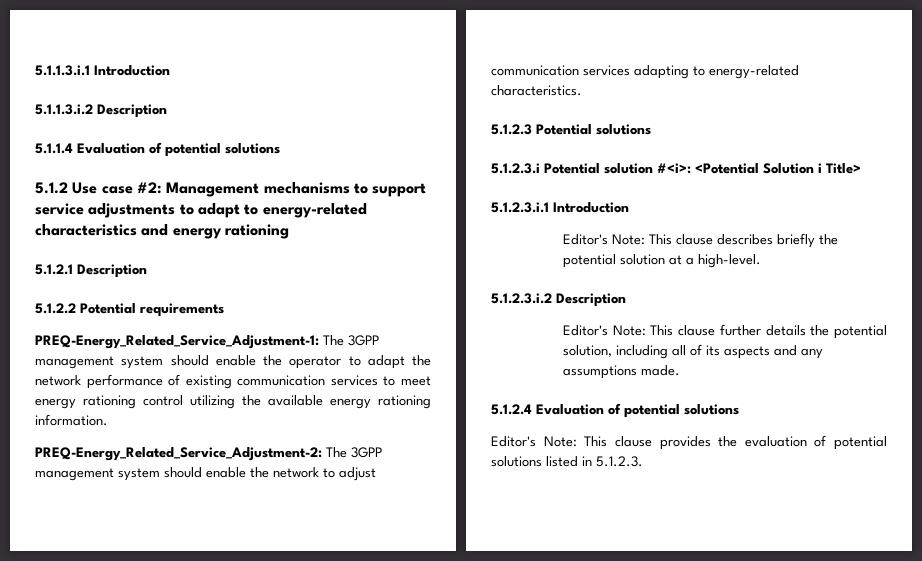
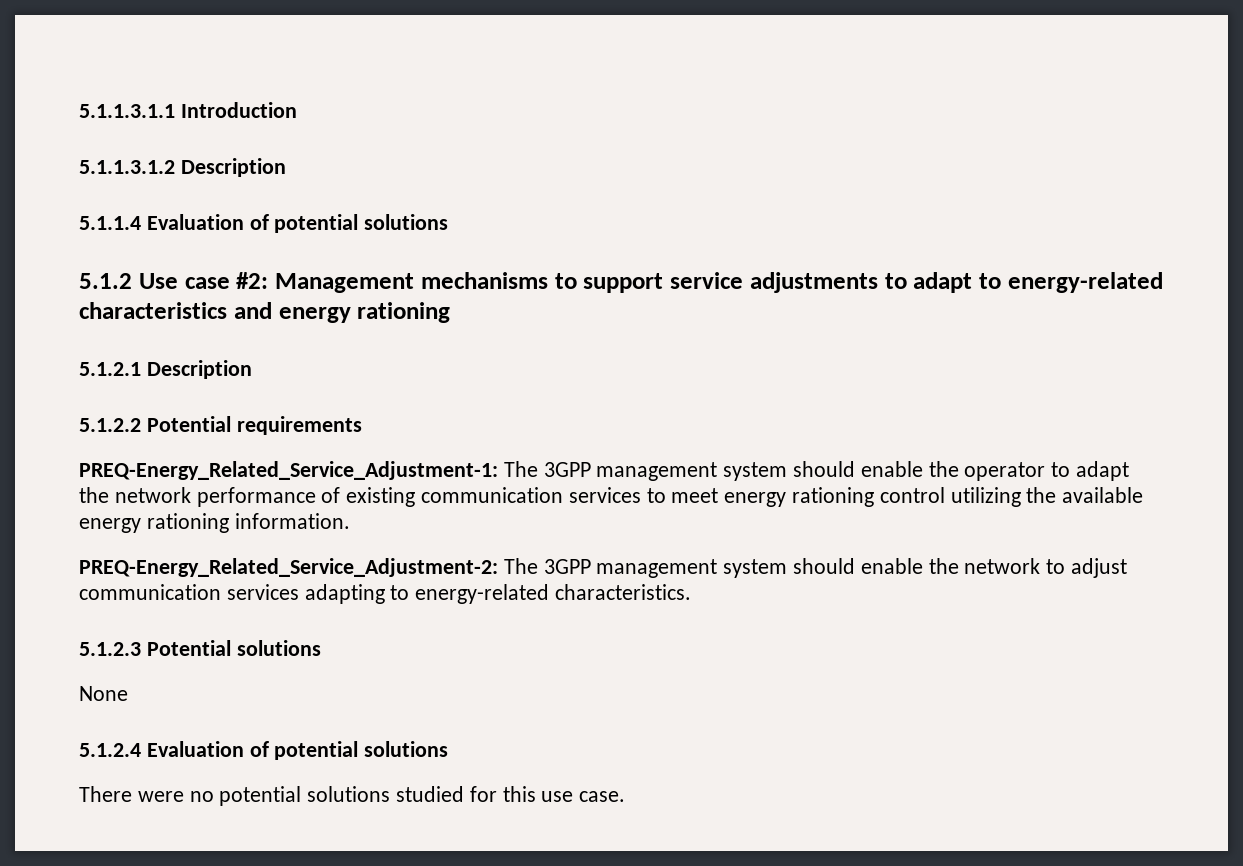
[35,65,170,76] [35,104,93,115] 5.1.1.3.i.1 Introduction // 5.1.1.3.i.2 -> [79,102,297,118] [79,160,175,174] 5.1.1.3.1.1 Introduction // 5.1.1.3.1.2
[491,163,861,174] [491,202,629,213] [562,233,838,248] [562,254,761,268] [491,293,626,307] [562,324,887,339] [562,344,823,359] [562,365,680,379] // 5.1.2.3.i Potential solution #<i>: <Potential Solution i Title> // 5.1.2.3.i.1 Introduction // Editor's Note: This clause describes briefly the potential solution at a high-level. // 5.1.2.3.i.2 Description // Editor's Note: This clause further details the potential solution, including all of its aspects and any assumptions made. -> [79,686,128,701] // None
[491,435,887,450] [491,456,643,467] Editor's Note: This clause provides the evaluation of potential solutions listed in 5.1.2.3. -> [79,786,626,806] There were no potential solutions studied for this use case.

